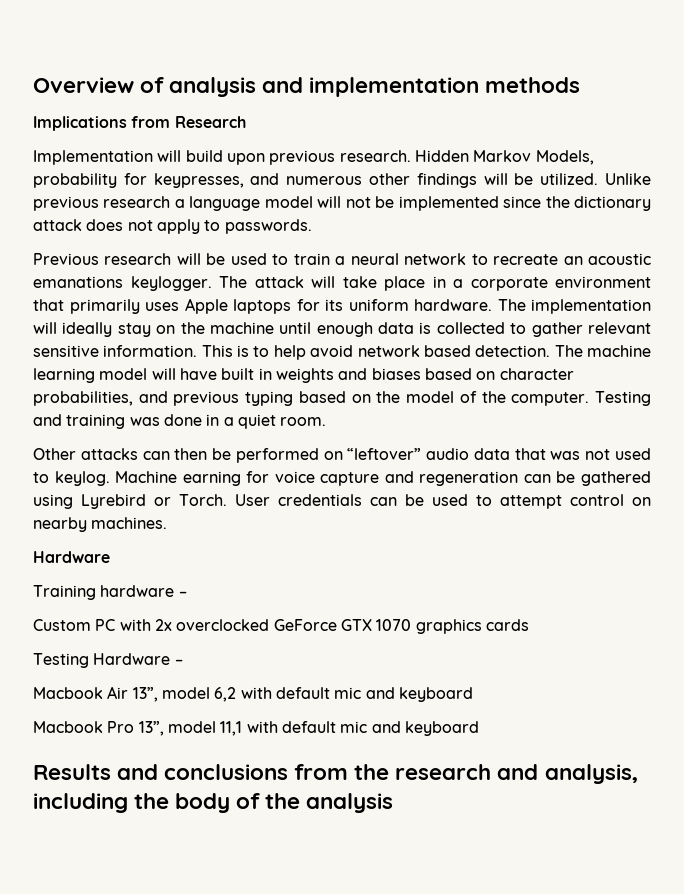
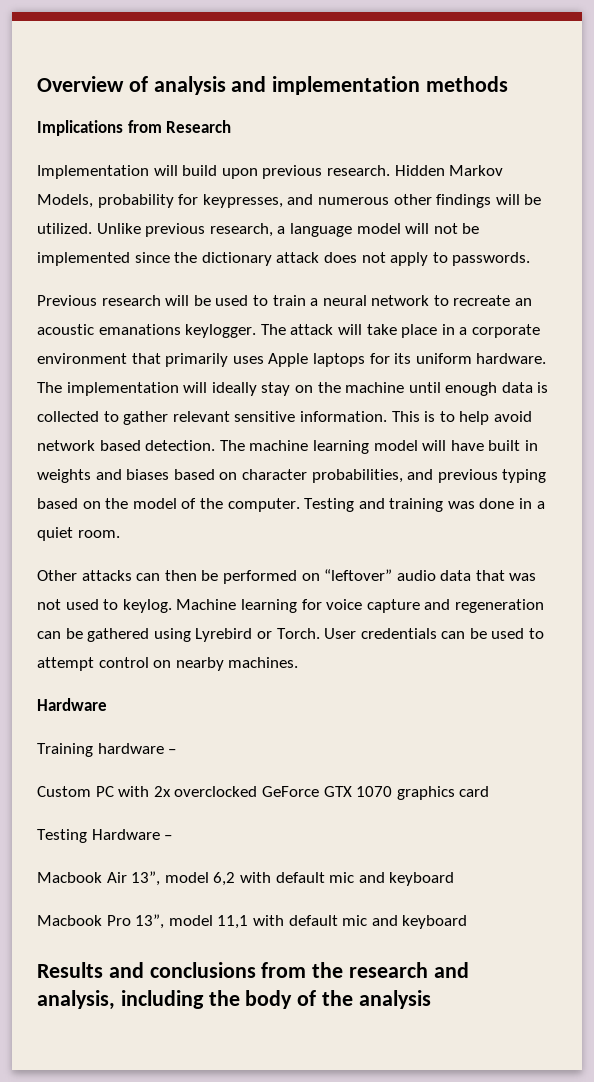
[103,196,171,208] research -> [209,223,273,237] research,
[182,471,241,486] earning -> [240,599,297,613] learning
[485,619,529,631] cards -> [459,786,490,797] card

